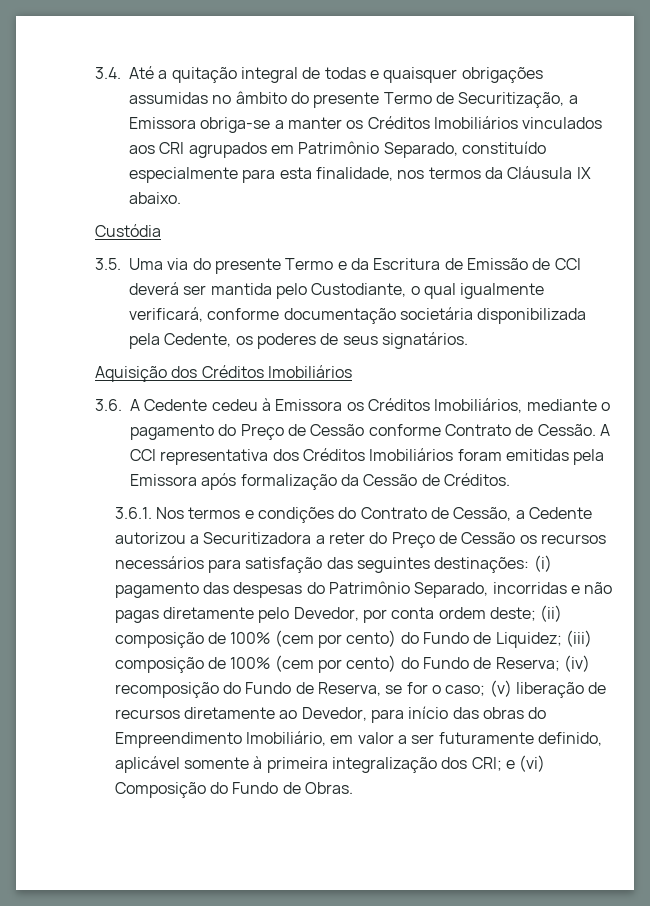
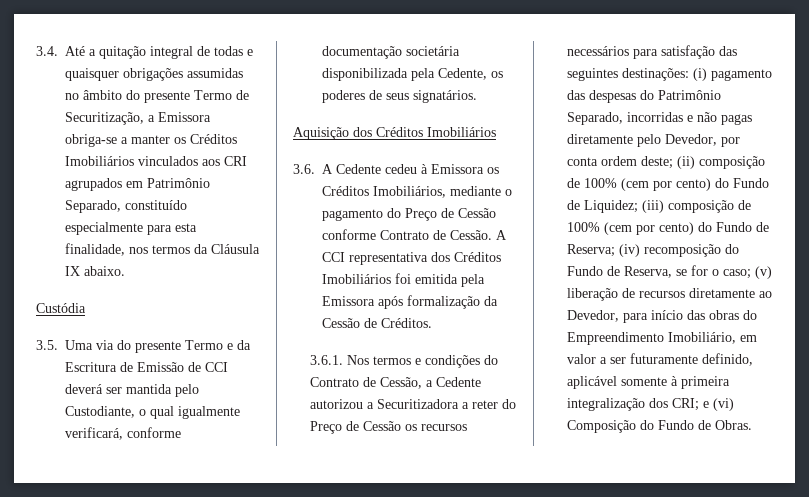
[457,449,569,461] foram emitidas -> [395,273,458,284] foi emitida

